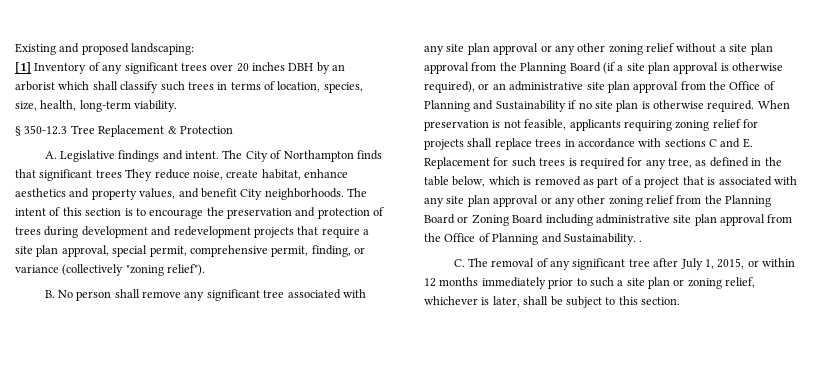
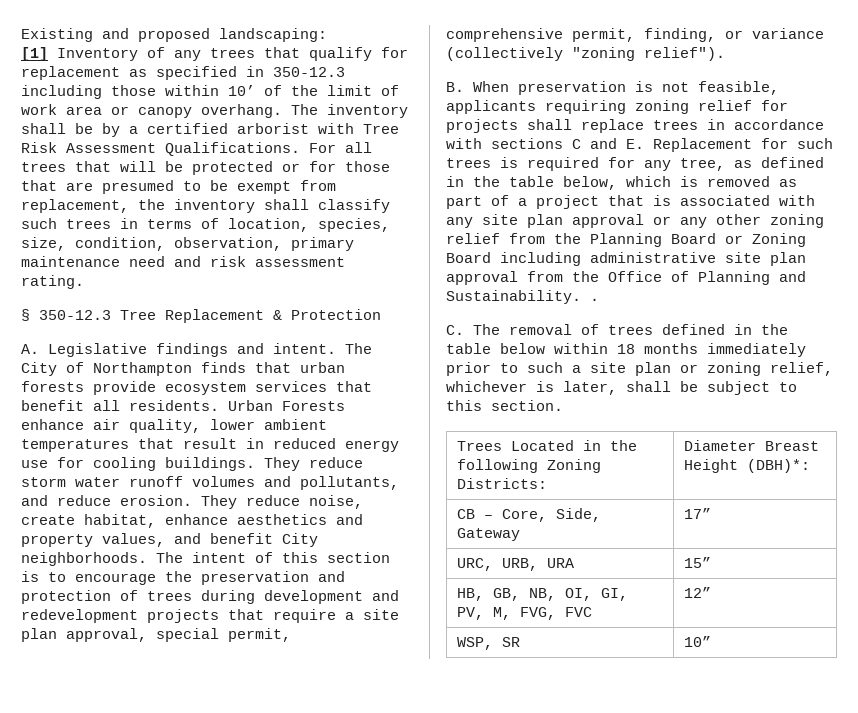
[124,62,346,74] [15,81,90,91] significant trees over 20 inches DBH by an arborist which -> [210,47,408,61] [21,66,345,80] [21,85,399,99] [21,104,408,118] [21,123,399,137] [21,142,372,156] [21,161,390,175] [21,180,336,194] [21,199,255,213] trees that qualify for replacement as specified in 350-12.3 including those within 10’ of the limit of work area or canopy overhang. The inventory shall be by a certified arborist with Tree Risk Assessment Qualifications. For all trees that will be protected or for those that are presumed to be exempt from replacement, the inventory
[40,100,178,112] health, long-term viability. -> [75,237,354,251] [21,256,345,267] [21,275,84,289] condition, observation, primary maintenance need and risk assessment rating.
[39,169,122,181] significant trees -> [300,362,345,373] [21,381,372,395] [21,400,345,411] [21,419,327,433] [21,438,399,452] [21,457,363,471] [21,476,399,490] [21,495,192,506] urban forests provide ecosystem services that benefit all residents. Urban Forests enhance air quality, lower ambient temperatures that result in reduced energy use for cooling buildings. They reduce storm water runoff volumes and pollutants, and reduce erosion.
[57,289,366,301] [424,43,773,55] [424,62,784,74] [424,81,775,93] [424,100,755,112] No person shall remove any significant tree associated with any site plan approval or any other zoning relief without a site plan approval from the Planning Board (if a site plan approval is otherwise required), or an administrative site plan approval from the Office of Planning and Sustainability if no site plan is otherwise required. -> (464, 87) none
[550,258,796,270] [424,278,436,287] any significant tree after July 1, 2015, or within 12 -> [608,324,788,335] [446,343,635,354] trees defined in the table below within 18
(680, 301) none -> [457,440,638,451] [457,459,602,473] [457,478,548,489] [684,440,820,451] [684,459,811,473] [457,508,602,522] [457,528,521,541] [684,508,712,519] [457,558,575,571] [684,557,712,568] [457,588,629,601] [457,607,593,620] [684,587,712,598] [457,637,521,650] [684,636,712,647] // Trees Located in the following Zoning Districts: | Diameter Breast Height (DBH)*: // CB – Core, Side, Gateway | 17” // URC, URB, URA | 15” // HB, GB, NB, OI, GI, PV, M, FVG, FVC | 12” // WSP, SR | 10”

